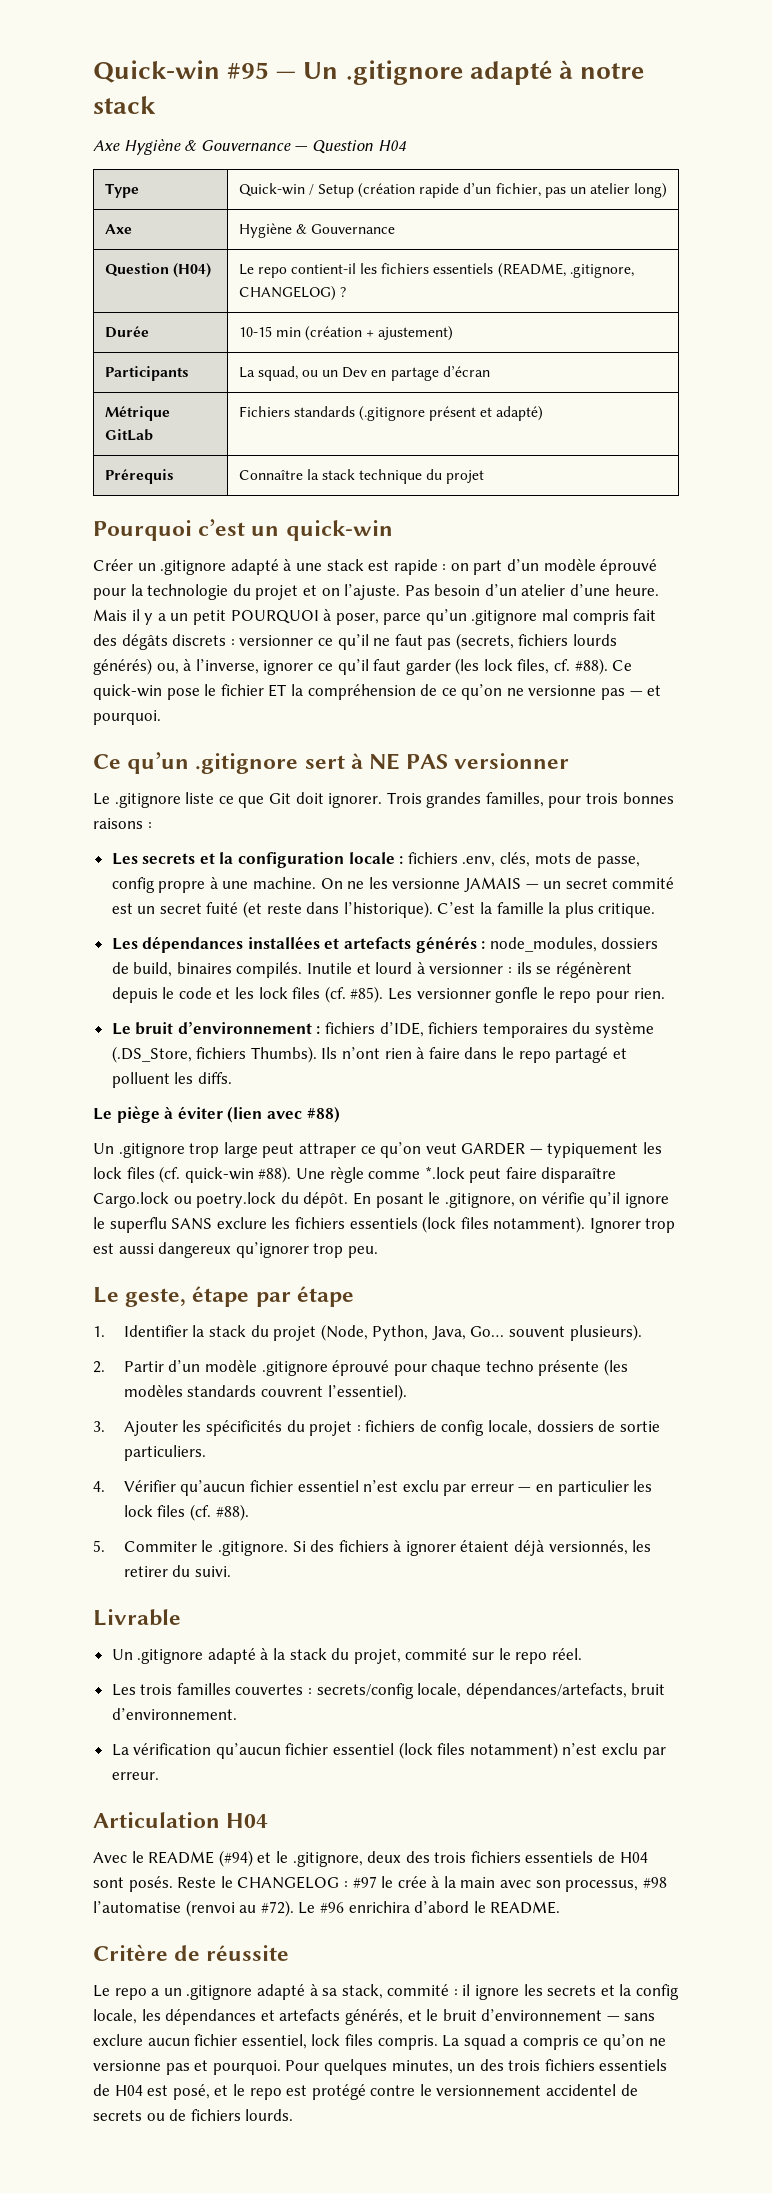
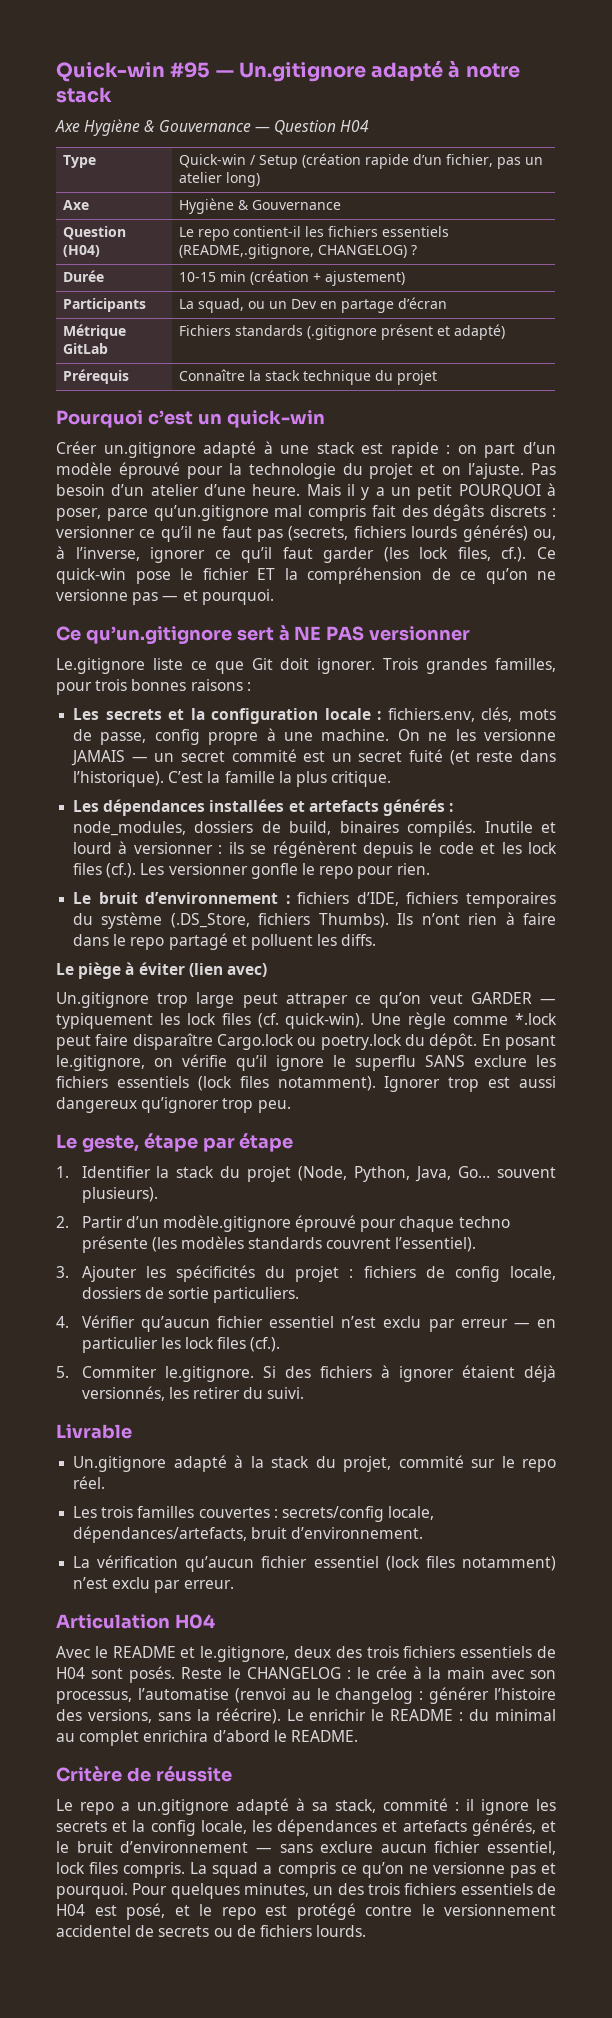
[303,60,463,85] Un .gitignore -> [238,62,366,82] Un.gitignore
[497,263,634,278] (README, .gitignore, -> [179,244,315,259] (README,.gitignore,
[137,560,227,575] un .gitignore -> [103,442,196,458] un.gitignore
[425,609,538,625] qu’un .gitignore -> [153,505,269,521] qu’un.gitignore
[554,658,608,675] cf. #88). -> [501,547,527,562] cf.).
[127,752,299,774] qu’un .gitignore -> [85,626,232,644] qu’un.gitignore
[93,793,181,808] Le .gitignore -> [56,658,145,674] Le.gitignore
[407,852,496,867] fichiers .env, -> [387,708,475,722] fichiers.env,
[324,986,384,1003] (cf. #85). -> [106,863,137,878] (cf.).
[266,1106,340,1123] [93,1143,185,1158] avec #88) // Un .gitignore -> [226,963,267,977] [56,992,149,1008] avec) // Un.gitignore
[184,1166,292,1183] quick-win #88). -> [285,1013,365,1029] quick-win).
[428,1192,515,1208] le .gitignore, -> [56,1055,145,1071] le.gitignore,
[204,1360,328,1376] modèle .gitignore -> [162,1215,291,1232] modèle.gitignore
[189,1504,249,1521] (cf. #88). -> [250,1337,281,1352] (cf.).
[201,1540,288,1556] le .gitignore. -> [164,1366,254,1382] le.gitignore.
[111,1649,204,1664] Un .gitignore -> [73,1456,167,1472] Un.gitignore
[218,1850,363,1867] (#94) et le .gitignore, -> [180,1646,290,1662] et le.gitignore,
[352,1876,377,1888] #97 -> (351, 1674) none
[642,1877,667,1888] #98 -> (132, 1697) none
[260,1900,344,1917] #72). Le #96 -> [316,1687,556,1704] [56,1708,557,1724] [56,1730,140,1746] le changelog : générer l’histoire des versions, sans la réécrire). Le enrichir le README : du minimal au complet
[163,1985,253,2000] un .gitignore -> [137,1799,229,1815] un.gitignore

